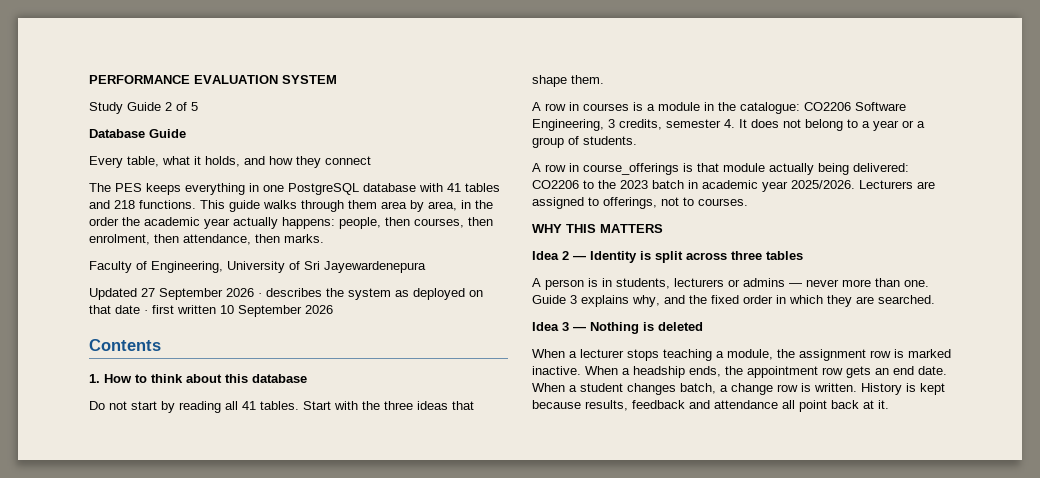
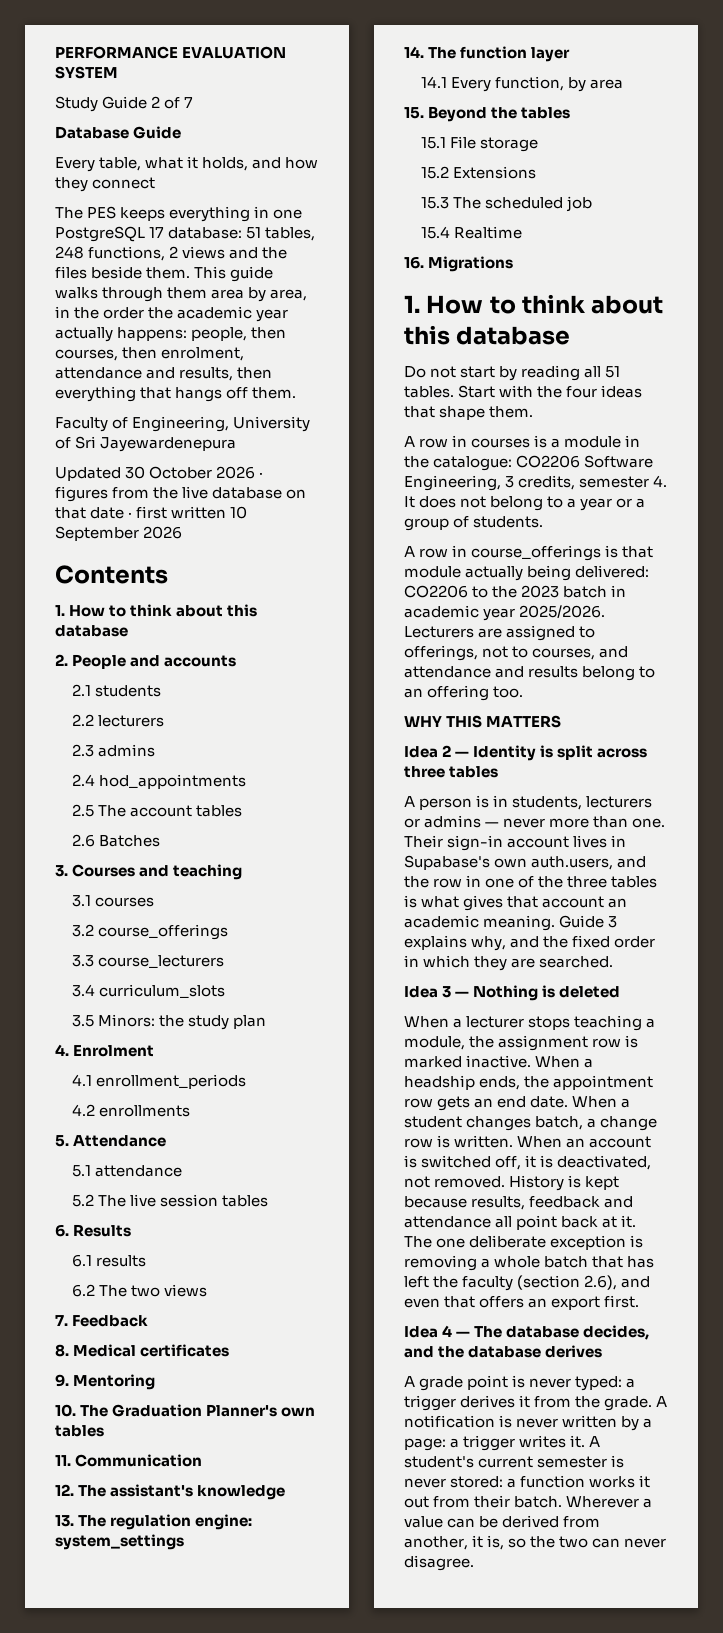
[191,102,198,111] 5 -> [184,97,194,108] 7
[363,183,500,192] [89,200,196,209] database with 41 tables and 218 functions. -> [149,227,316,241] [55,246,288,261] [55,266,191,279] 17 database: 51 tables, 248 functions, 2 views and the files beside them.
[154,234,324,245] then attendance, then marks. -> [55,367,273,381] [55,386,297,402] attendance and results, then everything that hangs off them.
[141,288,465,300] 27 September 2026 · describes the system as deployed -> [125,466,264,479] [55,486,283,502] 30 October 2026 · figures from the live database
(307, 378) none -> [55,654,237,669] [71,684,162,697] [71,714,165,727] [71,744,156,757] [71,774,247,789] [71,804,243,817] [71,834,161,847] [55,864,243,880] [71,895,155,907] [71,924,229,940] [71,955,225,968] [71,984,226,998] [71,1014,267,1030] [55,1044,155,1057] [71,1074,247,1089] [71,1104,191,1117] [55,1135,167,1147] [71,1165,183,1177] [71,1194,269,1207] [55,1224,132,1237] [71,1254,147,1267] [71,1284,208,1297] [55,1315,149,1327] [55,1344,230,1357] [55,1374,156,1390] [55,1404,316,1417] [55,1425,104,1437] [55,1454,203,1467] [55,1484,286,1500] [55,1514,253,1530] [55,1534,184,1550] [404,46,571,62] [420,76,624,92] [404,106,571,122] [420,136,539,152] [420,166,537,179] [420,196,593,212] [420,226,523,239] [404,256,514,272] [404,294,664,314] [404,325,571,345] // 2. People and accounts // 2.1 students // 2.2 lecturers // 2.3 admins // 2.4 hod_appointments // 2.5 The account tables // 2.6 Batches // 3. Courses and teaching // 3.1 courses // 3.2 course_offerings // 3.3 course_lecturers // 3.4 curriculum_slots // 3.5 Minors: the study plan // 4. Enrolment // 4.1 enrollment_periods // 4.2 enrollments // 5. Attendance // 5.1 attendance // 5.2 The live session tables // 6. Results // 6.1 results // 6.2 The two views // 7. Feedback // 8. Medical certificates // 9. Mentoring // 10. The Graduation Planner's own tables // 11. Communication // 12. The assistant's knowledge // 13. The regulation engine: system_settings // 14. The function layer // 14.1 Every function, by area // 15. Beyond the tables // 15.1 File storage // 15.2 Extensions // 15.3 The scheduled job // 15.4 Realtime // 16. Migrations // 1. How to think about this database
[242,401,256,410] 41 -> [605,366,621,378] 51
[384,401,413,410] three -> [566,386,598,398] four
[698,198,748,206] courses. -> [532,646,629,660] [404,666,656,681] [404,685,524,701] courses, and attendance and results belong to an offering too.
(929, 283) none -> [404,835,627,851] [404,855,647,870] [404,875,658,888] [404,895,628,911] [404,915,556,931] Their sign-in account lives in Supabase's own auth.users, and the row in one of the three tables is what gives that account an academic meaning.
(857, 387) none -> [517,1136,652,1148] [404,1155,652,1170] [404,1176,506,1188] When an account is switched off, it is deactivated, not removed.
(889, 404) none -> [404,1235,644,1250] [404,1255,655,1271] [404,1275,651,1291] [404,1295,640,1310] [404,1325,650,1340] [404,1345,603,1358] [404,1375,636,1391] [404,1395,668,1411] [404,1415,653,1431] [404,1435,601,1451] [404,1455,625,1468] [404,1475,651,1488] [404,1495,653,1508] [404,1515,601,1528] [404,1535,667,1550] [404,1555,474,1571] The one deliberate exception is removing a whole batch that has left the faculty (section 2.6), and even that offers an export first. // Idea 4 — The database decides, and the database derives // A grade point is never typed: a trigger derives it from the grade. A notification is never written by a page: a trigger writes it. A student's current semester is never stored: a function works it out from their batch. Wherever a value can be derived from another, it is, so the two can never disagree.

